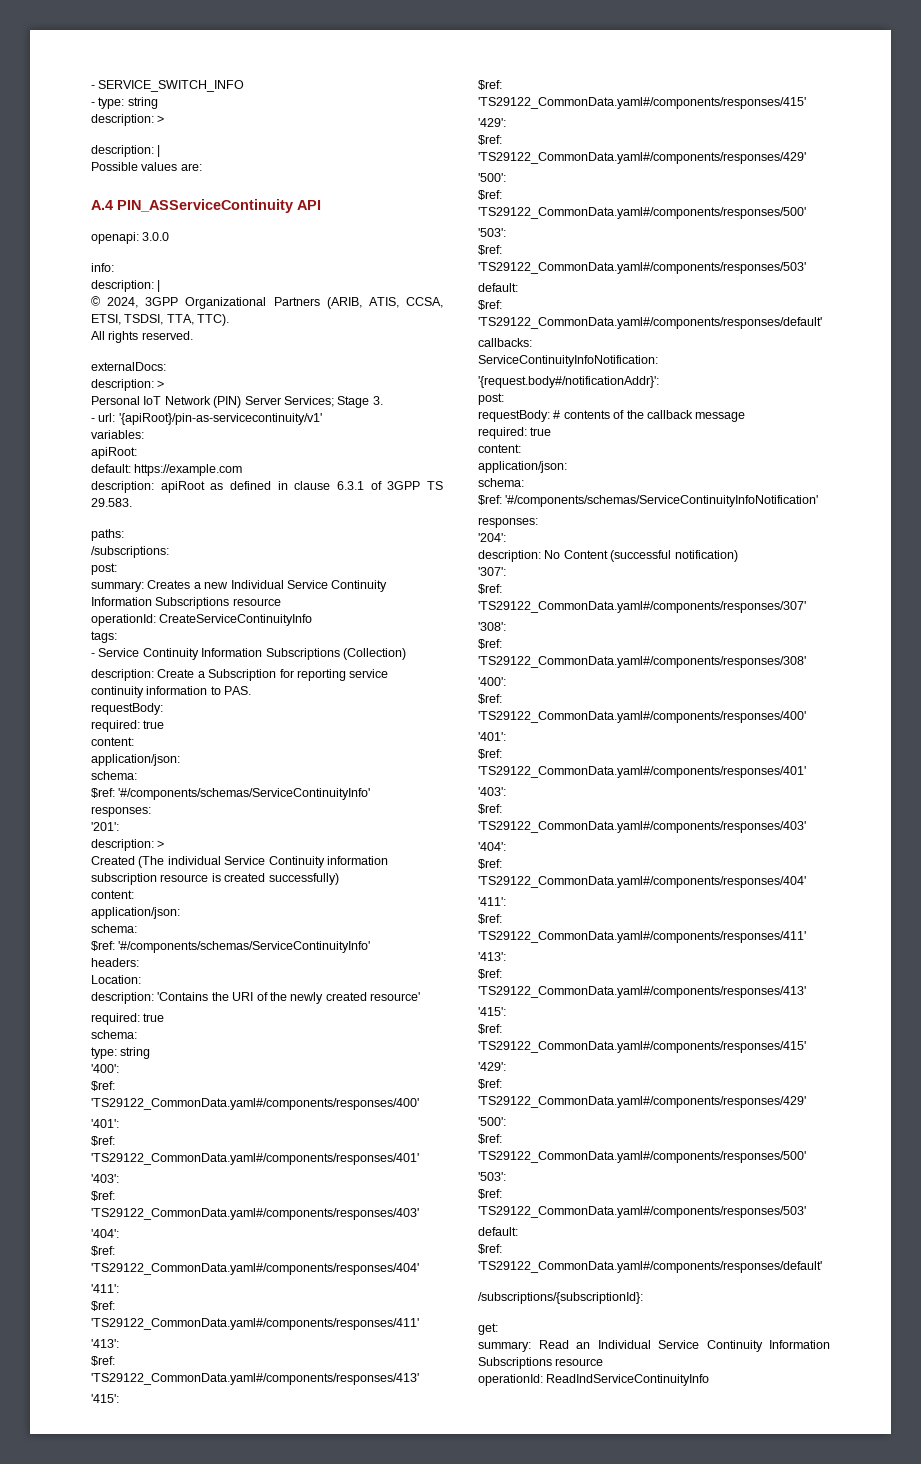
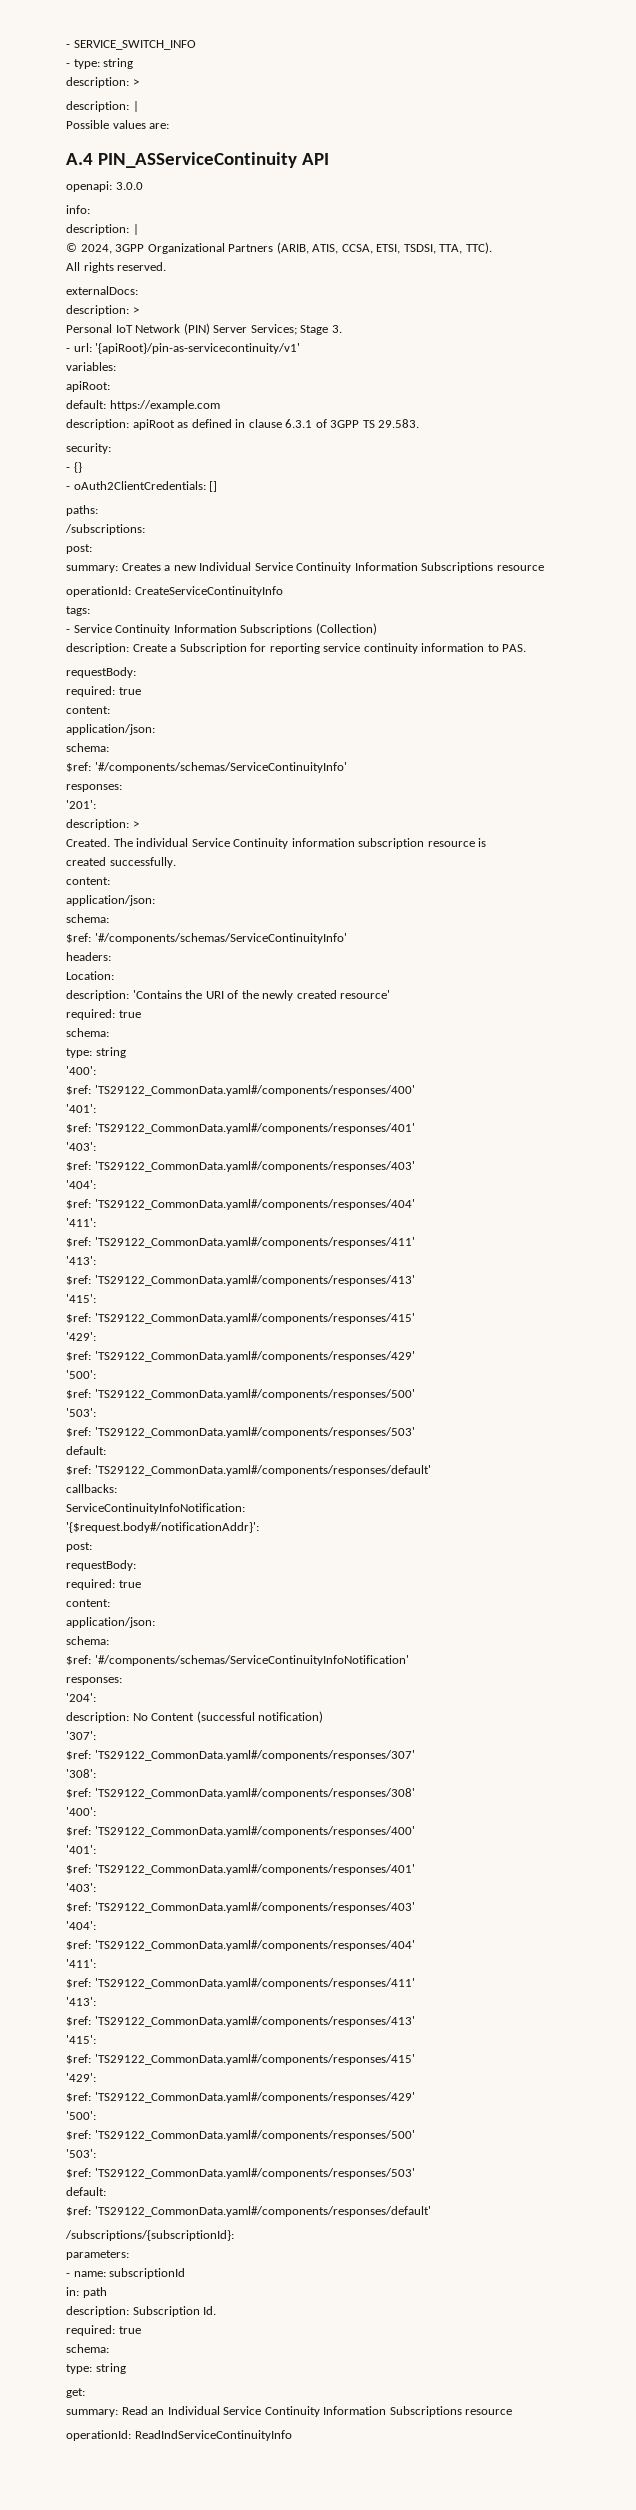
(132, 502) none -> [66,443,111,454] [66,462,82,473] [66,481,218,492] // security: // - {} // - oAuth2ClientCredentials: []
[91,856,165,868] Created (The -> [66,838,133,847] Created. The
[224,873,339,885] created successfully) -> [66,857,176,868] // created successfully.
[478,376,659,388] '{request.body#/notificationAddr}': -> [66,1522,259,1533] '{$request.body#/notificationAddr}':
[553,410,746,422] # contents of the callback message -> (136, 1565) none
(643, 1298) none -> [66,2250,129,2260] [66,2268,186,2279] [66,2287,107,2298] [66,2306,217,2317] [66,2325,141,2336] [66,2344,109,2353] [66,2363,126,2374] // parameters: // - name: subscriptionId // in: path // description: Subscription Id. // required: true // schema: // type: string

